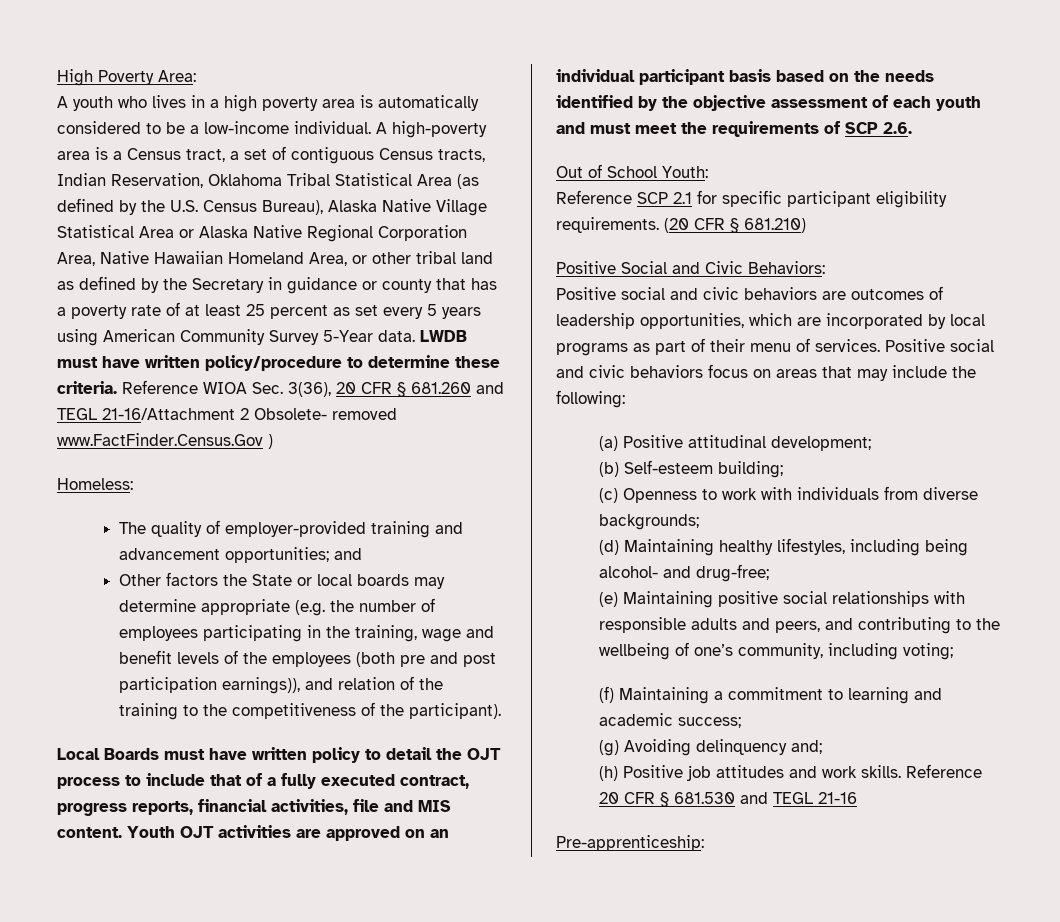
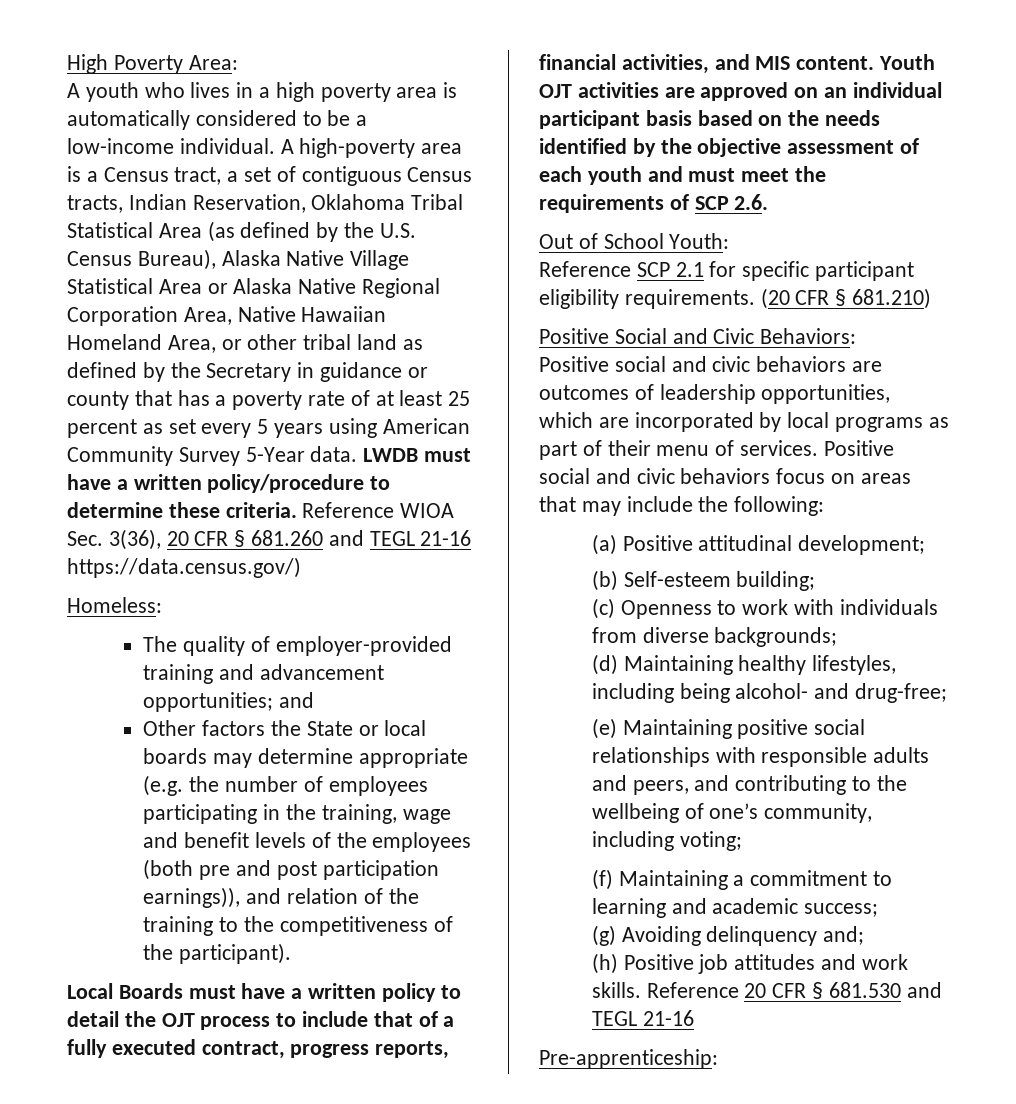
(140, 362) none -> [116,479,128,490] a
[102,408,397,420] [57,433,273,449] 21-16/Attachment 2 Obsolete- removed www.FactFinder.Census.Gov ) -> [420,530,472,546] [67,557,301,578] 21-16 https://data.census.gov/)
(247, 754) none -> [291,988,303,999] a
[353,799,379,812] file -> (709, 64) none

